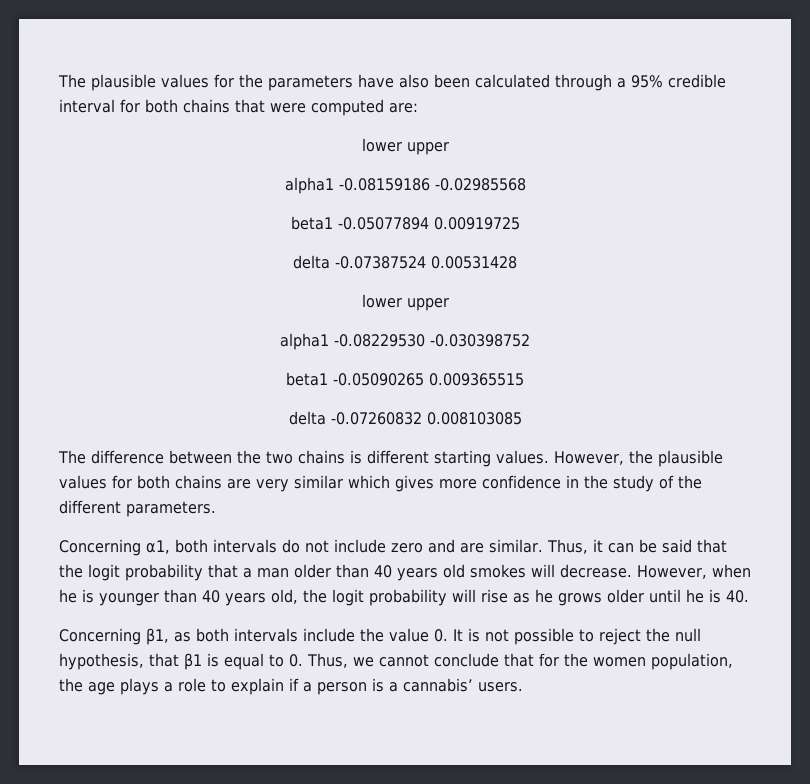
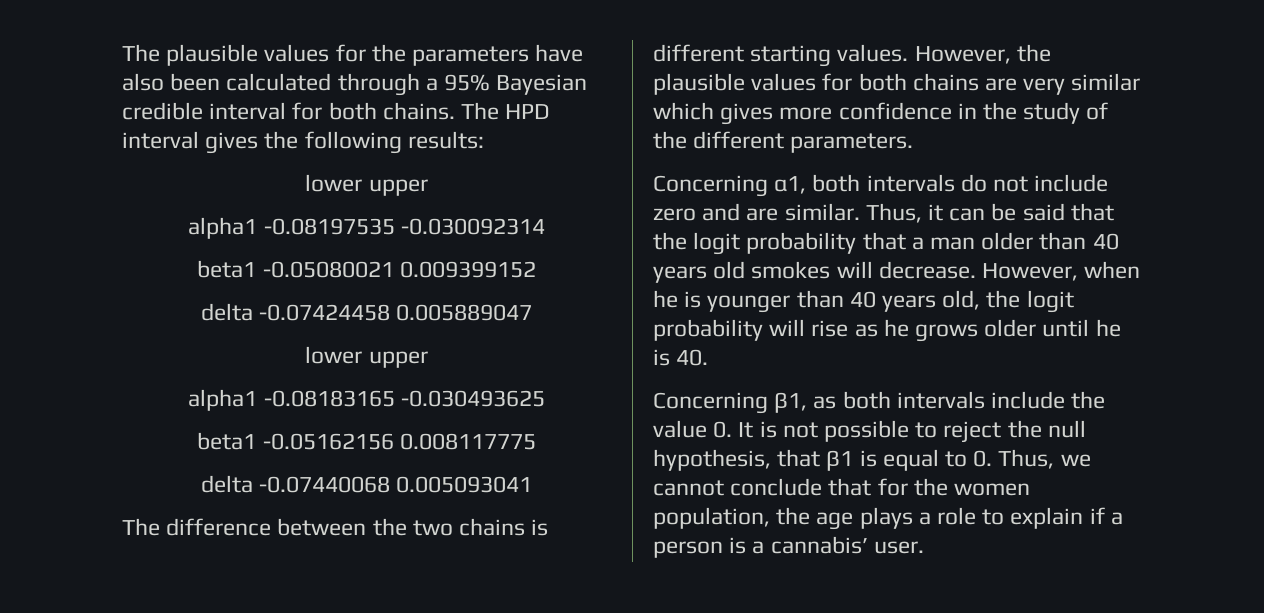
(663, 81) none -> [496,74,588,95] Bayesian
[183,99,418,116] [361,138,449,155] [284,177,526,194] [290,216,520,230] [293,255,517,269] [361,294,449,311] [280,333,530,350] [286,372,524,386] [288,411,522,425] chains that were computed are: // lower upper // alpha1 -0.08159186 -0.02985568 // beta1 -0.05077894 0.00919725 // delta -0.07387524 0.00531428 // lower upper // alpha1 -0.08229530 -0.030398752 // beta1 -0.05090265 0.009365515 // delta -0.07260832 0.008103085 -> [382,102,551,120] [122,131,484,154] [305,174,428,196] [188,217,545,239] [197,260,536,278] [200,303,533,321] [305,346,428,368] [188,389,545,411] [197,432,536,450] [200,475,533,493] chains. The HPD interval gives the following results: // lower upper // alpha1 -0.08197535 -0.030092314 // beta1 -0.05080021 0.009399152 // delta -0.07424458 0.005889047 // lower upper // alpha1 -0.08183165 -0.030493625 // beta1 -0.05162156 0.008117775 // delta -0.07440068 0.005093041
[478,682,523,692] users. -> [873,541,924,554] user.

